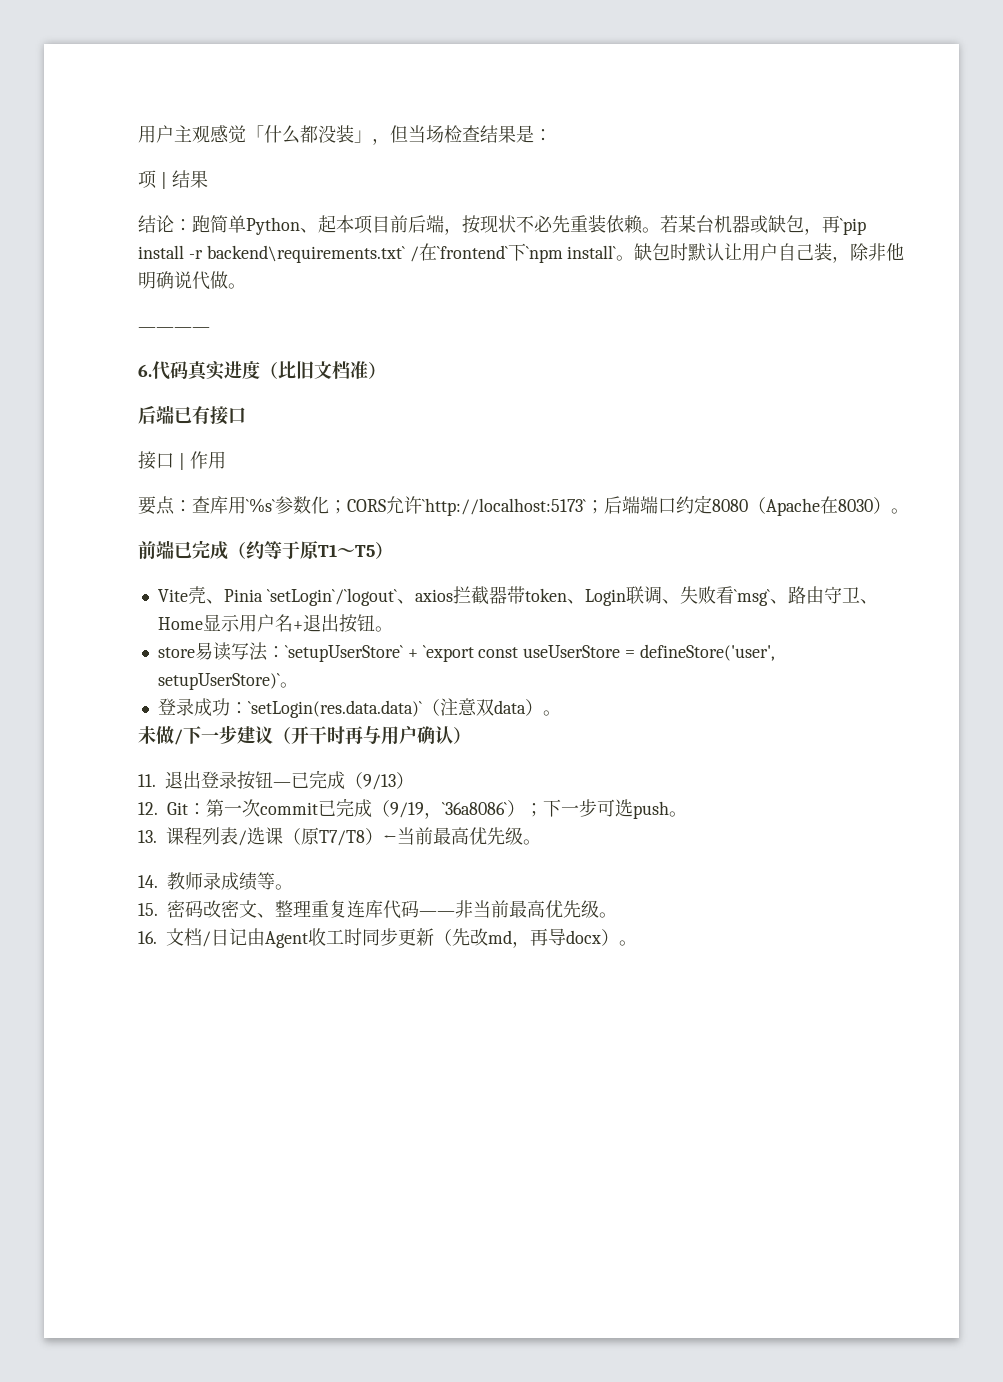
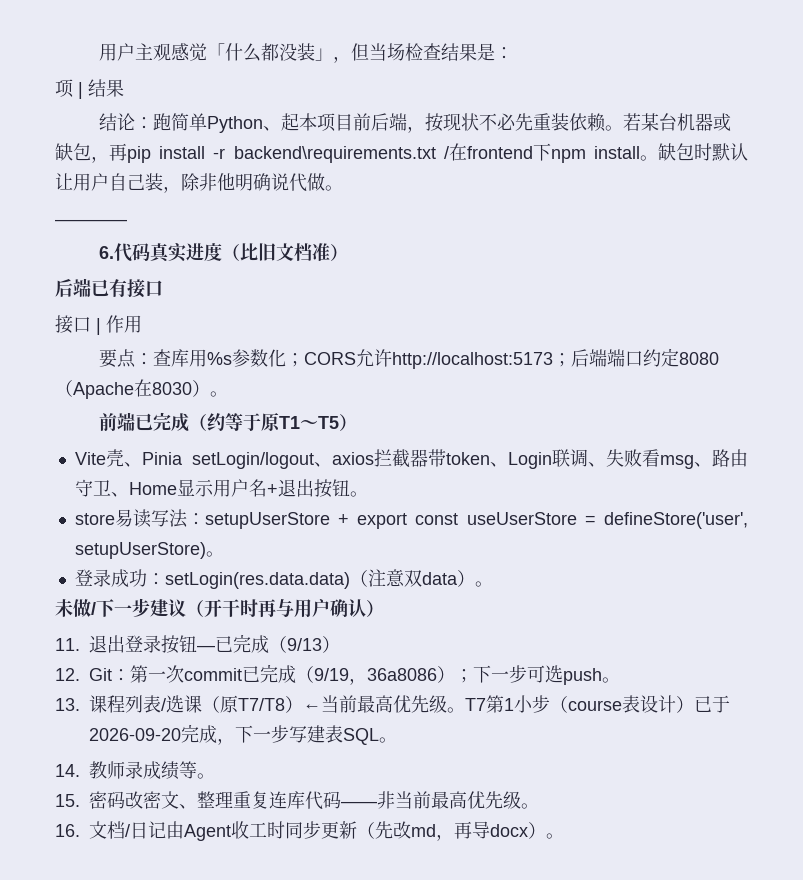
[840,218,866,235] `pip -> [127,146,151,163] pip
[206,243,617,263] backend\requirements.txt` /在`frontend`下`npm install` -> [233,143,640,163] backend\requirements.txt /在frontend下npm install
[246,498,275,513] `%s` -> [206,352,232,365] %s
[422,498,586,516] `http://localhost:5173` -> [391,352,553,369] http://localhost:5173
[266,588,397,606] `setLogin`/`logout` -> [192,452,315,469] setLogin/logout
[733,589,770,606] `msg` -> [660,455,694,469] msg
[284,645,474,662] `setupUserStore` + `export -> [204,512,408,529] setupUserStore + export
[157,673,280,690] setupUserStore)` -> [74,542,206,559] setupUserStore)
[247,700,422,718] `setLogin(res.data.data)` -> [164,572,350,589] setLogin(res.data.data)
[442,802,507,815] `36a8086` -> [367,668,437,681] 36a8086
(541, 842) none -> [465,695,730,713] [89,724,397,745] T7第1小步（course表设计）已于2026-09-20完成，下一步写建表SQL。

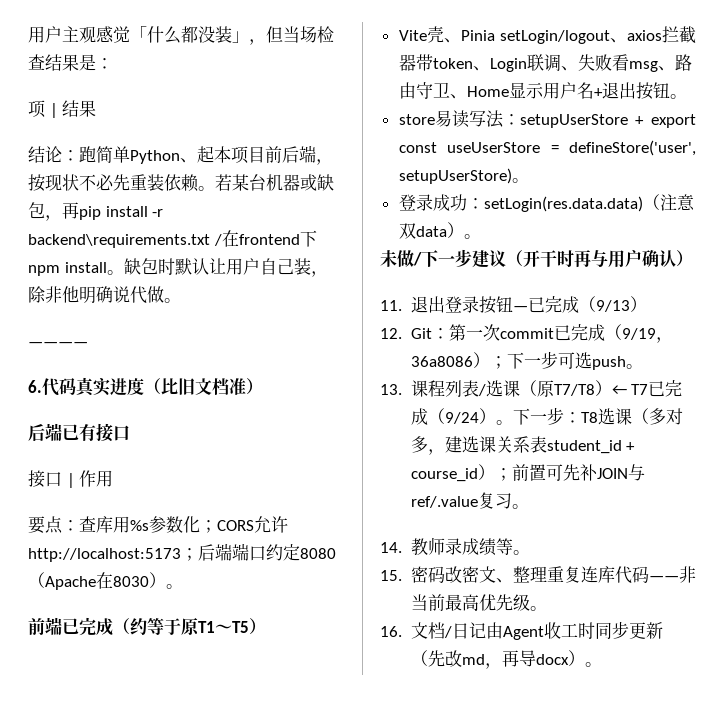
[321,695,730,713] [89,724,379,745] 当前最高优先级。T7第1小步（course表设计）已于2026-09-20完成，下一步写建表SQL -> [631,380,683,397] [410,407,683,425] [410,436,636,455] [410,464,645,482] [410,492,512,509] T7已完成（9/24）。下一步：T8选课（多对多，建选课关系表student_id + course_id）；前置可先补JOIN与ref/.value复习

